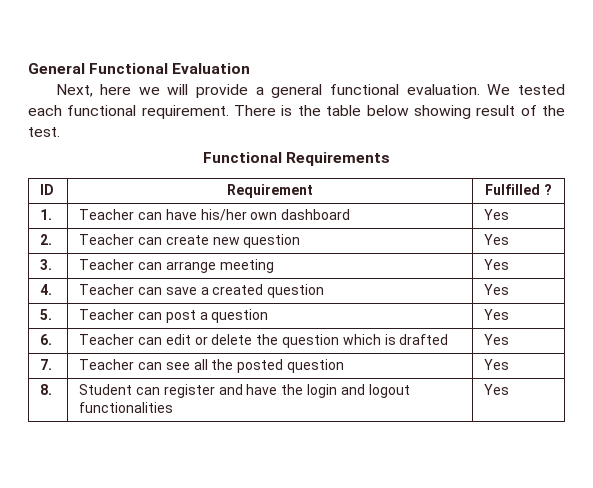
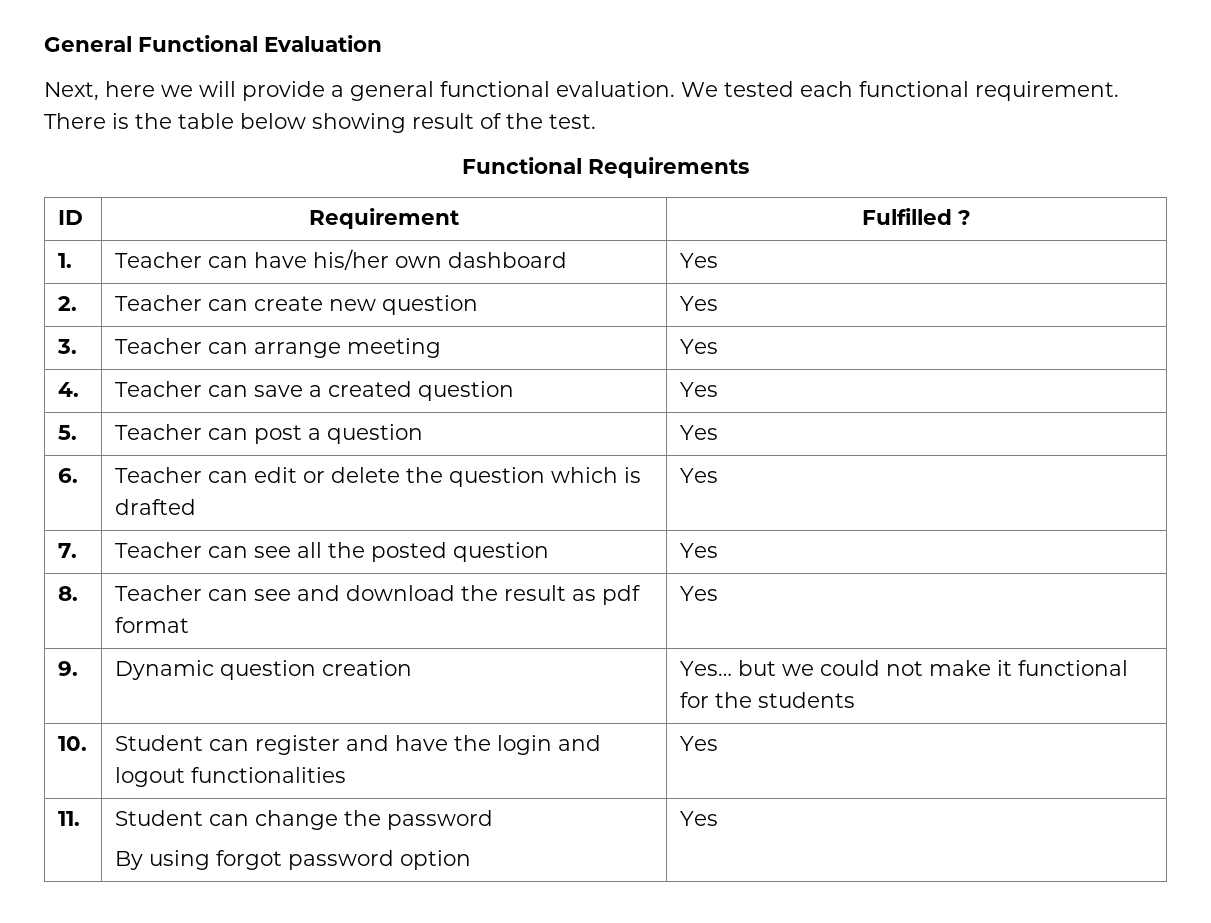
(53, 389) none -> [114,585,641,605] [114,617,189,633] [679,586,718,601] [57,661,78,676] [114,660,412,680] [679,660,1128,676] [679,692,855,708] [57,736,87,751] | Teacher can see and download the result as pdf format | Yes // 9. | Dynamic question creation | Yes… but we could not make it functional for the students // 10.
(510, 389) none -> [57,811,80,826] [114,810,493,830] [114,850,471,870] [679,811,718,826] // 11. | Student can change the password // By using forgot password option | Yes

